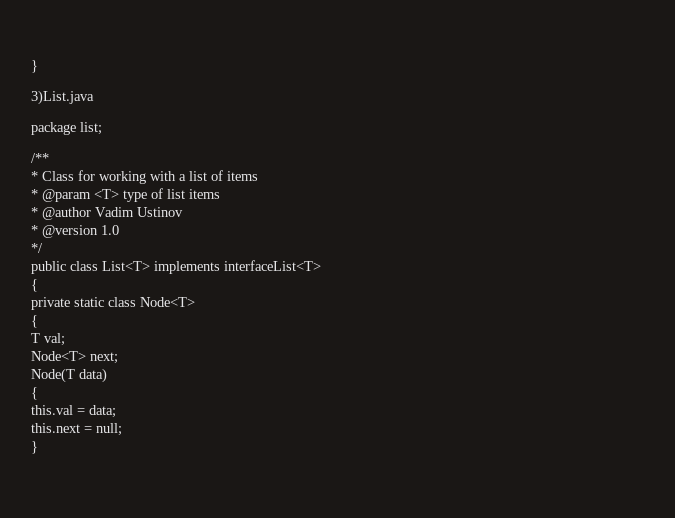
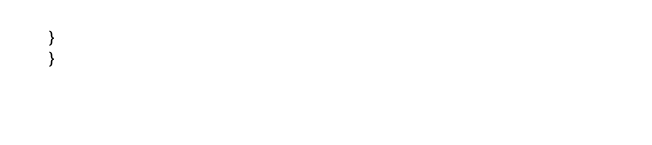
[31,60,38,73] [31,90,94,105] [31,122,102,135] [31,153,49,163] [31,170,258,184] [31,188,220,202] [31,207,183,220] [31,225,119,238] [31,243,43,253] [31,260,321,274] [31,279,38,292] [31,297,195,310] [31,315,38,328] [31,333,65,346] [31,351,118,364] [31,368,107,383] [31,387,38,400] [31,405,116,418] [31,423,122,436] } // 3)List.java // package list; // /** // * Class for working with a list of items // * @param <T> type of list items // * @author Vadim Ustinov // * @version 1.0 // */ // public class List<T> implements interfaceList<T> // { // private static class Node<T> // { // T val; // Node<T> next; // Node(T data) // { // this.val = data; // this.next = null; -> [49,30,54,46] }

